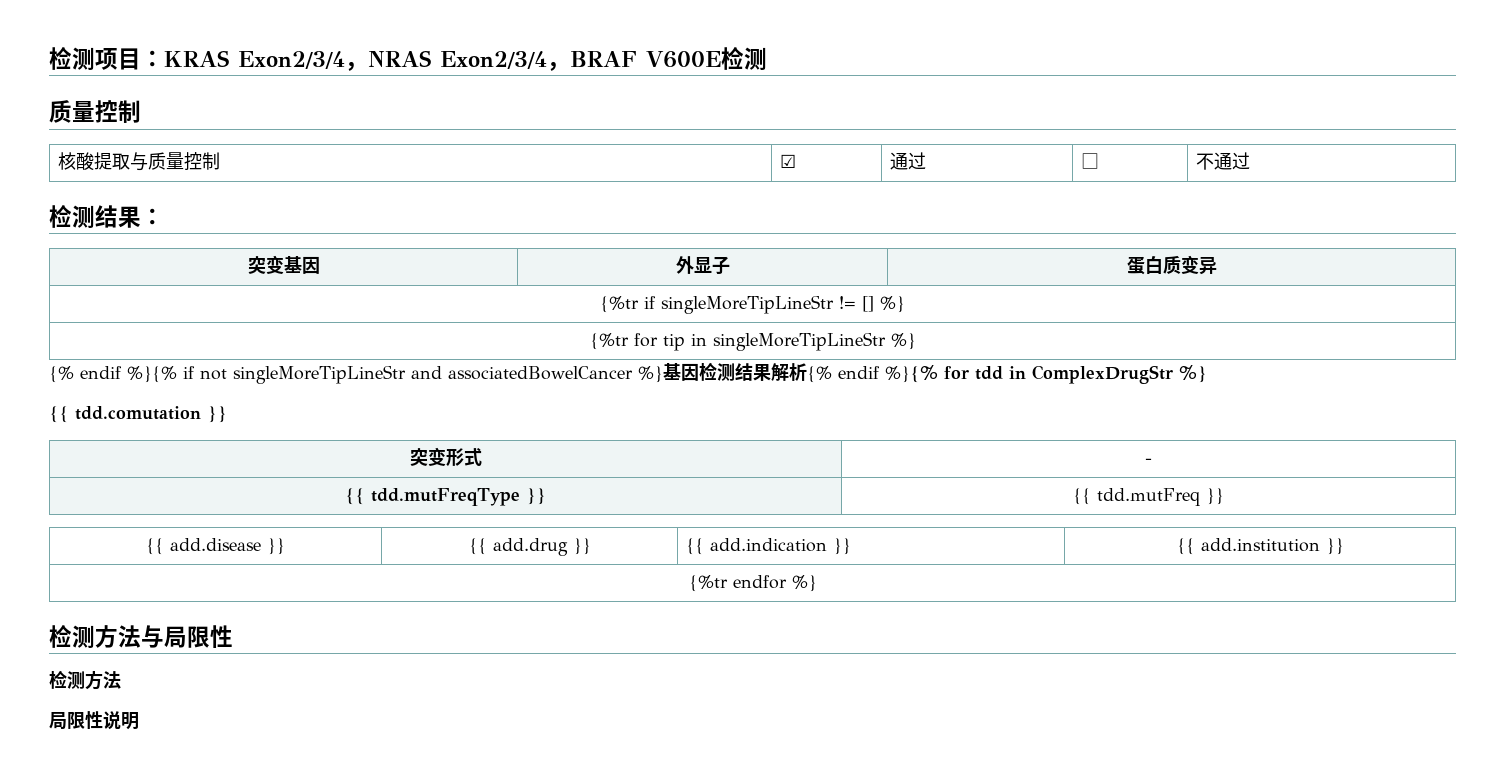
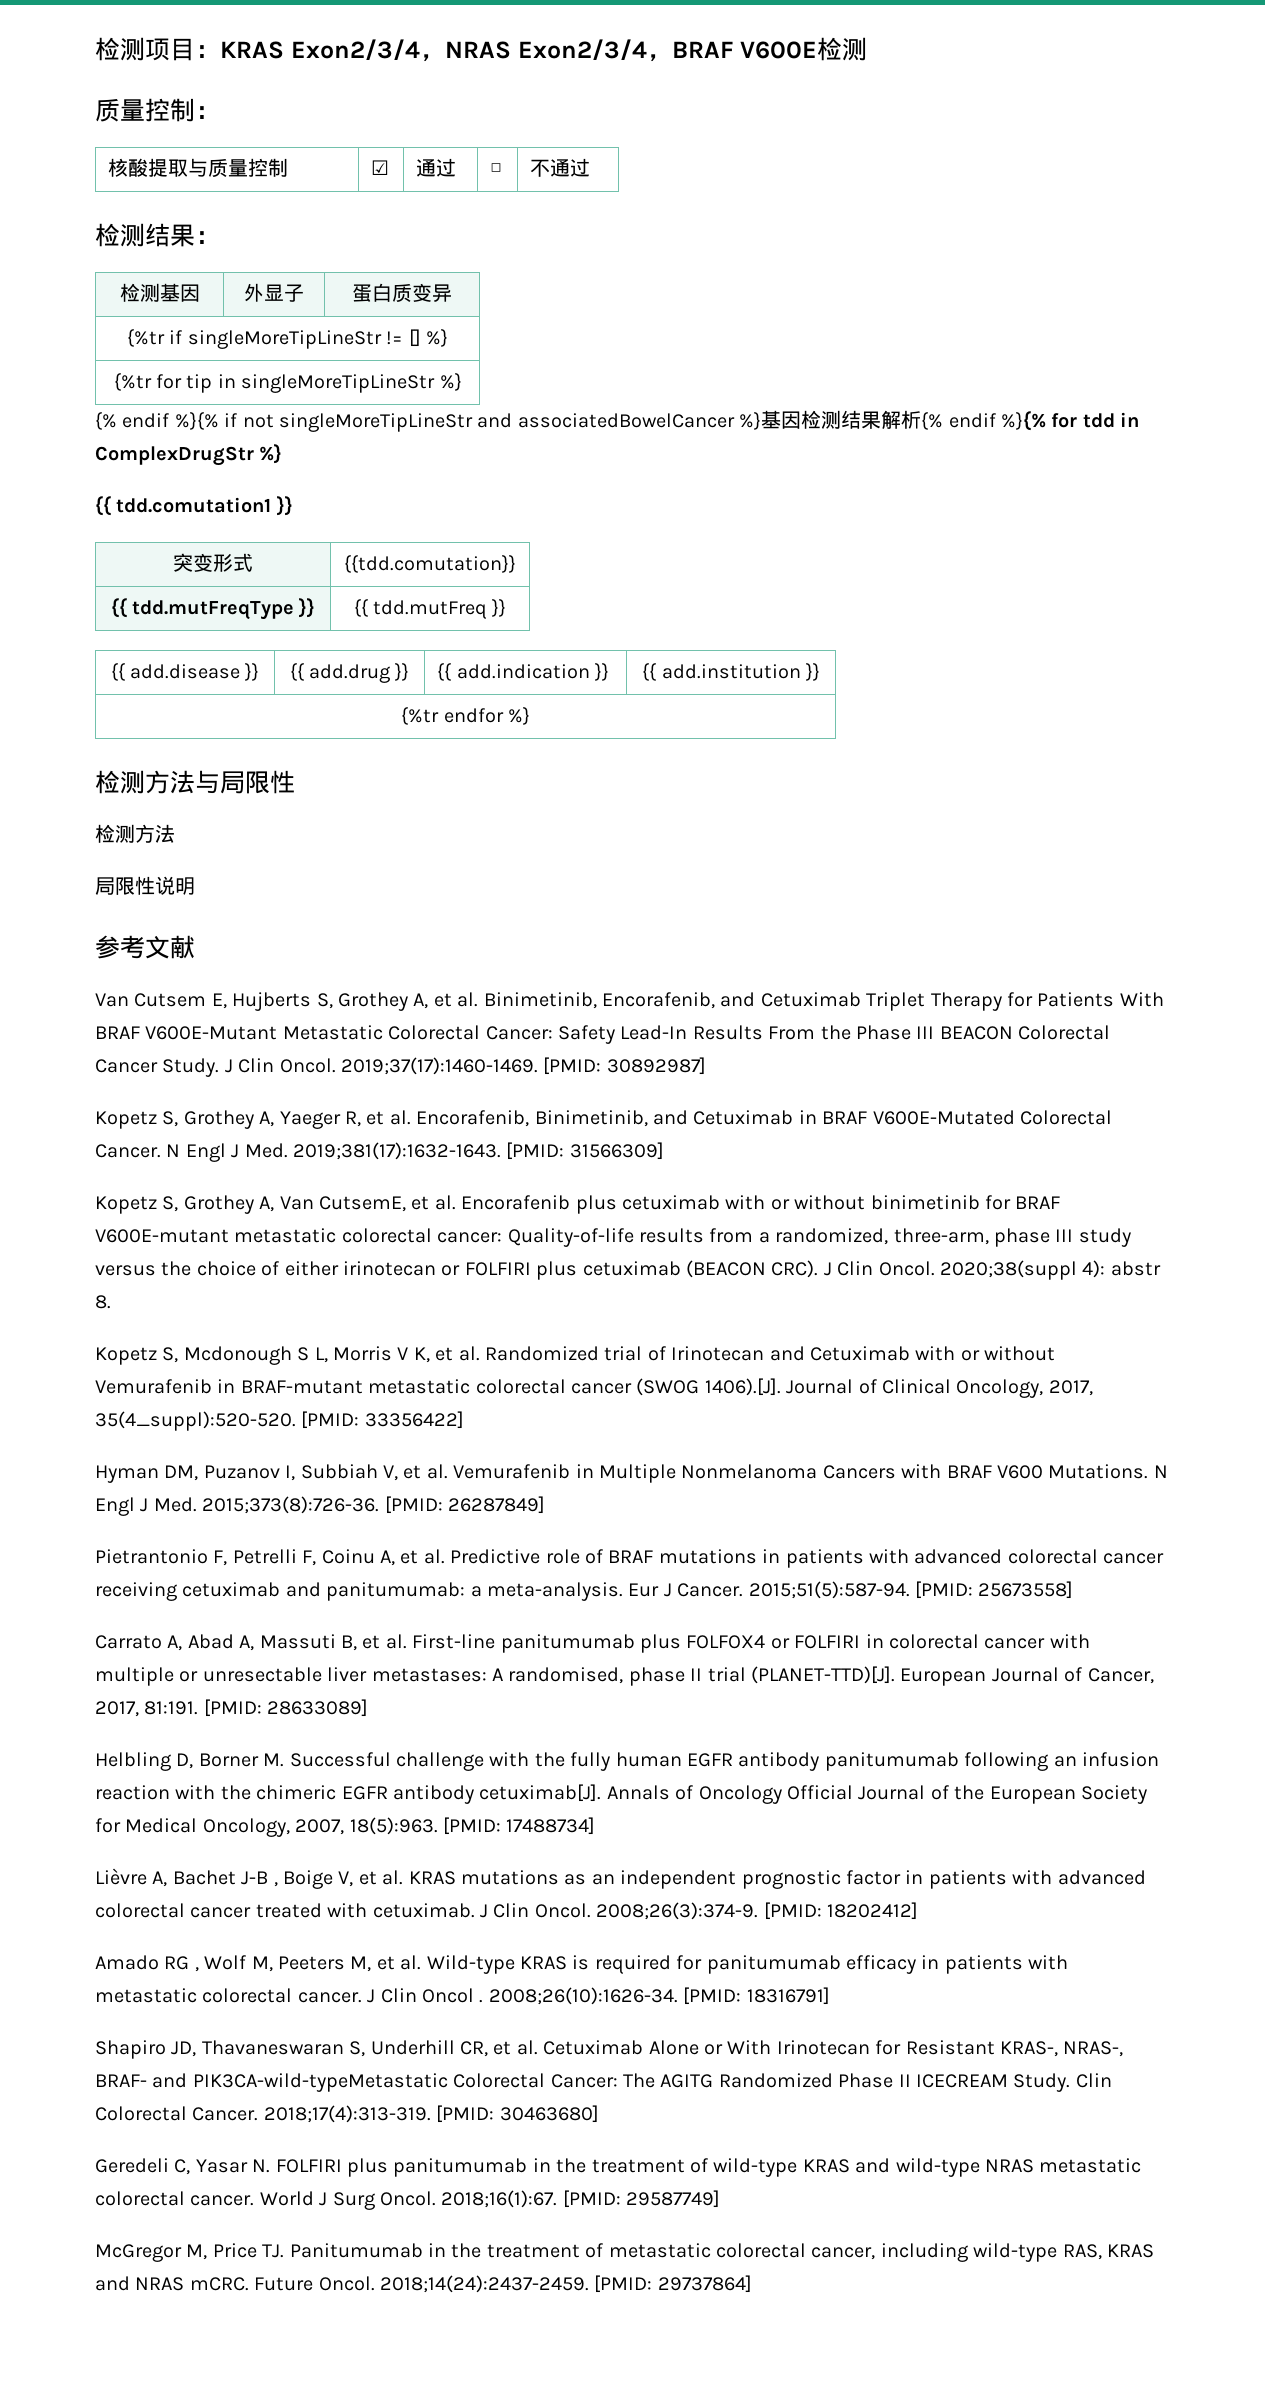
(141, 111) none -> [195,106,220,119] ：
[247,255,284,274] 突变 -> [119,283,160,302] 检测
[75,406,201,420] tdd.comutation -> [116,497,272,513] tdd.comutation1
[1145,458,1152,464] - -> [344,555,516,573] {{tdd.comutation}}
(139, 721) none -> [95,935,195,959] [95,992,1164,1011] [95,1025,1111,1044] [95,1057,706,1077] [95,1110,1112,1129] [95,1142,664,1162] [95,1195,1061,1214] [95,1228,1131,1247] [95,1260,1161,1280] [95,1295,111,1309] [95,1346,1056,1365] [95,1378,1093,1398] [95,1411,464,1431] [95,1464,1168,1483] [95,1496,545,1516] [95,1549,1165,1568] [95,1581,1074,1601] [95,1634,1090,1653] [95,1666,1154,1686] [95,1699,369,1717] [95,1752,1159,1771] [95,1784,1147,1804] [95,1817,596,1837] [95,1868,1146,1889] [95,1902,918,1920] [95,1955,1069,1974] [95,1987,830,2005] [95,2040,1124,2059] [95,2073,1112,2092] [95,2105,599,2123] [95,2158,1142,2177] [95,2190,721,2210] [95,2243,1154,2262] [95,2275,752,2293] // 参考文献 // Van Cutsem E, Hujberts S, Grothey A, et al. Binimetinib, Encorafenib, and Cetuximab Triplet Therapy for Patients With BRAF V600E-Mutant Metastatic Colorectal Cancer: Safety Lead-In Results From the Phase III BEACON Colorectal Cancer Study. J Clin Oncol. 2019;37(17):1460-1469. [PMID: 30892987] // Kopetz S, Grothey A, Yaeger R, et al. Encorafenib, Binimetinib, and Cetuximab in BRAF V600E-Mutated Colorectal Cancer. N Engl J Med. 2019;381(17):1632-1643. [PMID: 31566309] // Kopetz S, Grothey A, Van CutsemE, et al. Encorafenib plus cetuximab with or without binimetinib for BRAF V600E-mutant metastatic colorectal cancer: Quality-of-life results from a randomized, three-arm, phase III study versus the choice of either irinotecan or FOLFIRI plus cetuximab (BEACON CRC). J Clin Oncol. 2020;38(suppl 4): abstr 8. // Kopetz S, Mcdonough S L, Morris V K, et al. Randomized trial of Irinotecan and Cetuximab with or without Vemurafenib in BRAF-mutant metastatic colorectal cancer (SWOG 1406).[J]. Journal of Clinical Oncology, 2017, 35(4_suppl):520-520. [PMID: 33356422] // Hyman DM, Puzanov I, Subbiah V, et al. Vemurafenib in Multiple Nonmelanoma Cancers with BRAF V600 Mutations. N Engl J Med. 2015;373(8):726-36. [PMID: 26287849] // Pietrantonio F, Petrelli F, Coinu A, et al. Predictive role of BRAF mutations in patients with advanced colorectal cancer receiving cetuximab and panitumumab: a meta-analysis. Eur J Cancer. 2015;51(5):587-94. [PMID: 25673558] // Carrato A, Abad A, Massuti B, et al. First-line panitumumab plus FOLFOX4 or FOLFIRI in colorectal cancer with multiple or unresectable liver metastases: A randomised, phase II trial (PLANET-TTD)[J]. European Journal of Cancer, 2017, 81:191. [PMID: 28633089] // Helbling D, Borner M. Successful challenge with the fully human EGFR antibody panitumumab following an infusion reaction with the chimeric EGFR antibody cetuximab[J]. Annals of Oncology Official Journal of the European Society for Medical Oncology, 2007, 18(5):963. [PMID: 17488734] // Lièvre A, Bachet J-B , Boige V, et al. KRAS mutations as an independent prognostic factor in patients with advanced colorectal cancer treated with cetuximab. J Clin Oncol. 2008;26(3):374-9. [PMID: 18202412] // Amado RG , Wolf M, Peeters M, et al. Wild-type KRAS is required for panitumumab efficacy in patients with metastatic colorectal cancer. J Clin Oncol . 2008;26(10):1626-34. [PMID: 18316791] // Shapiro JD, Thavaneswaran S, Underhill CR, et al. Cetuximab Alone or With Irinotecan for Resistant KRAS-, NRAS-, BRAF- and PIK3CA-wild-typeMetastatic Colorectal Cancer: The AGITG Randomized Phase II ICECREAM Study. Clin Colorectal Cancer. 2018;17(4):313-319. [PMID: 30463680] // Geredeli C, Yasar N. FOLFIRI plus panitumumab in the treatment of wild-type KRAS and wild-type NRAS metastatic colorectal cancer. World J Surg Oncol. 2018;16(1):67. [PMID: 29587749] // McGregor M, Price TJ. Panitumumab in the treatment of metastatic colorectal cancer, including wild-type RAS, KRAS and NRAS mCRC. Future Oncol. 2018;14(24):2437-2459. [PMID: 29737864]

